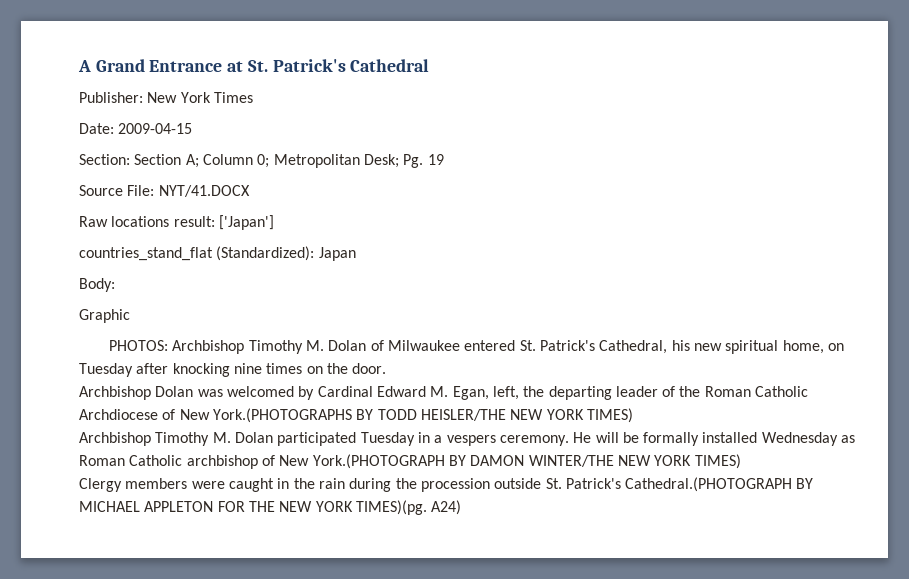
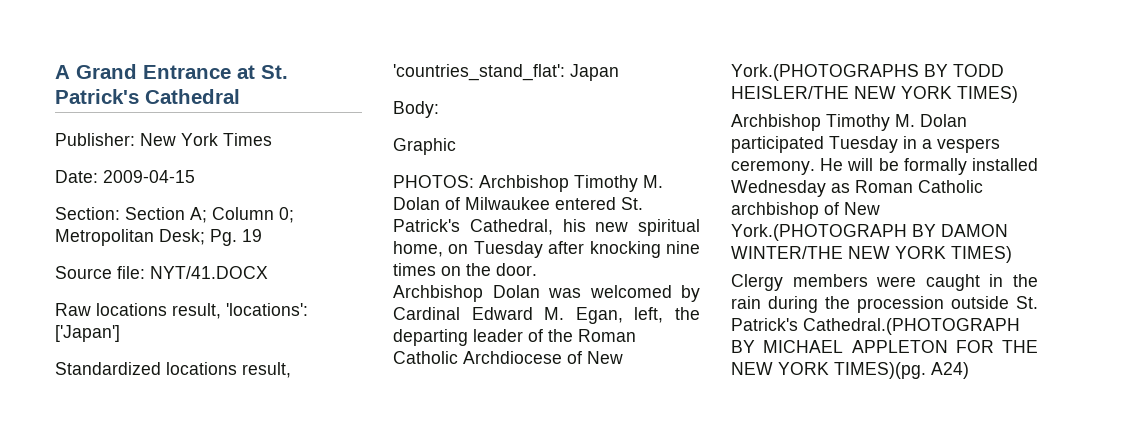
[127,185,155,196] File: -> [117,266,145,279] file:
[173,216,215,227] result: -> [172,303,308,319] result, 'locations':
[79,246,315,261] countries_stand_flat (Standardized): -> [55,362,291,378] [393,64,565,81] Standardized locations result, 'countries_stand_flat':

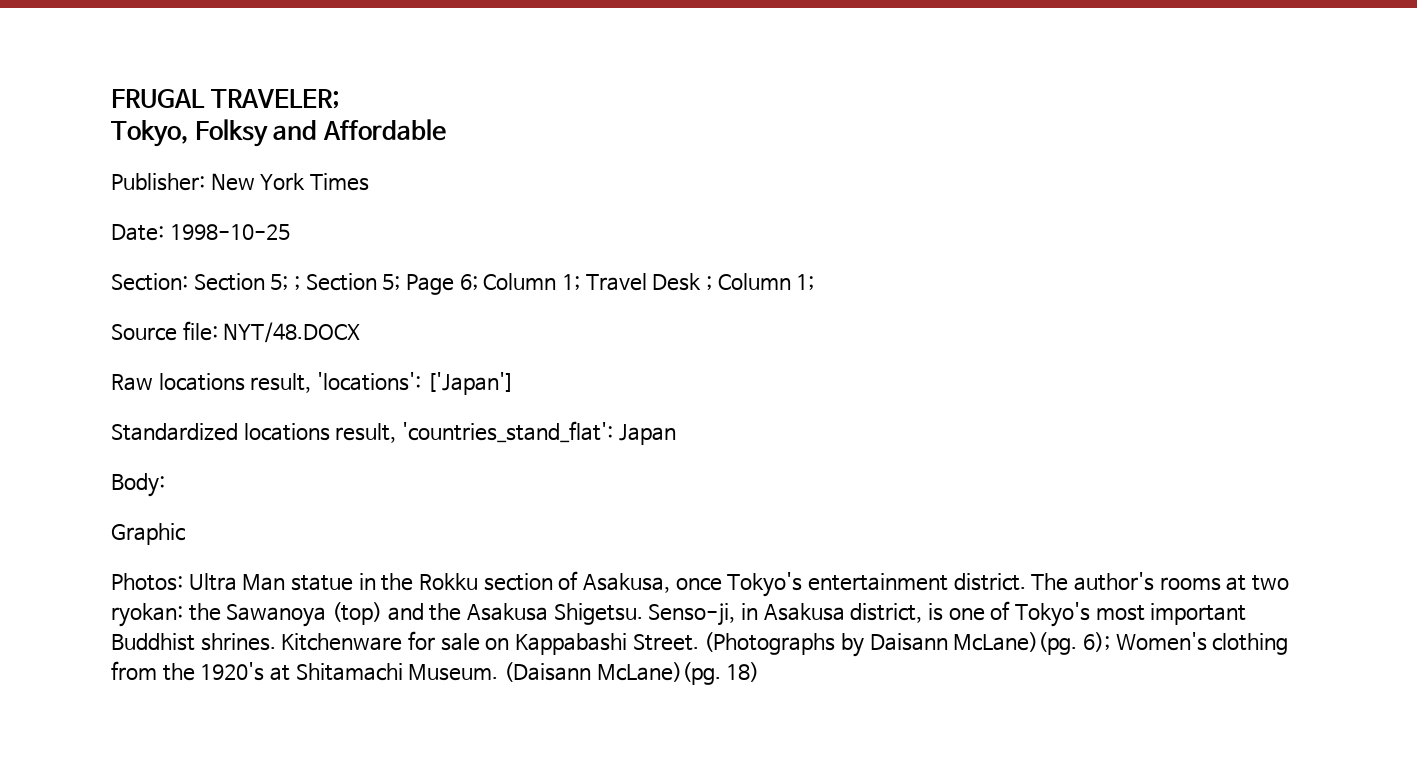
[55,64,288,79] [55,89,240,104] A Grand Entrance at St. Patrick's Cathedral -> [111,89,339,109] [111,119,446,147] FRUGAL TRAVELER; // Tokyo, Folksy and Affordable
[103,170,195,183] 2009-04-15 -> [169,224,290,240] 1998-10-25
[190,207,294,223] [55,229,262,246] A; Column 0; Metropolitan Desk; Pg. 19 -> [270,273,815,295] 5; ; Section 5; Page 6; Column 1; Travel Desk ; Column 1;
[150,266,268,279] NYT/41.DOCX -> [223,322,361,343] NYT/48.DOCX
[393,175,663,192] [393,197,643,210] [393,219,700,236] [393,241,700,258] [393,263,537,276] [393,285,700,302] [393,307,700,324] [393,329,636,346] [393,351,623,364] [731,64,1004,81] [731,86,1018,103] [731,114,967,131] [731,136,1000,153] [731,158,1038,175] [731,180,983,197] [731,202,880,219] [731,224,1008,241] [731,246,1012,263] [731,274,1038,291] [731,296,1038,313] [731,318,1020,335] [731,340,1038,353] [731,362,969,379] PHOTOS: Archbishop Timothy M. Dolan of Milwaukee entered St. Patrick's Cathedral, his new spiritual home, on Tuesday after knocking nine times on the door. // Archbishop Dolan was welcomed by Cardinal Edward M. Egan, left, the departing leader of the Roman Catholic Archdiocese of New York.(PHOTOGRAPHS BY TODD HEISLER/THE NEW YORK TIMES) // Archbishop Timothy M. Dolan participated Tuesday in a vespers ceremony. He will be formally installed Wednesday as Roman Catholic archbishop of New York.(PHOTOGRAPH BY DAMON WINTER/THE NEW YORK TIMES) // Clergy members were caught in the rain during the procession outside St. Patrick's Cathedral.(PHOTOGRAPH BY MICHAEL APPLETON FOR THE NEW YORK TIMES)(pg. A24) -> [111,571,1289,597] [111,601,1247,627] [111,631,1289,657] [111,661,760,685] Photos: Ultra Man statue in the Rokku section of Asakusa, once Tokyo's entertainment district. The author's rooms at two ryokan: the Sawanoya (top) and the Asakusa Shigetsu. Senso-ji, in Asakusa district, is one of Tokyo's most important Buddhist shrines. Kitchenware for sale on Kappabashi Street. (Photographs by Daisann McLane)(pg. 6); Women's clothing from the 1920's at Shitamachi Museum. (Daisann McLane)(pg. 18)

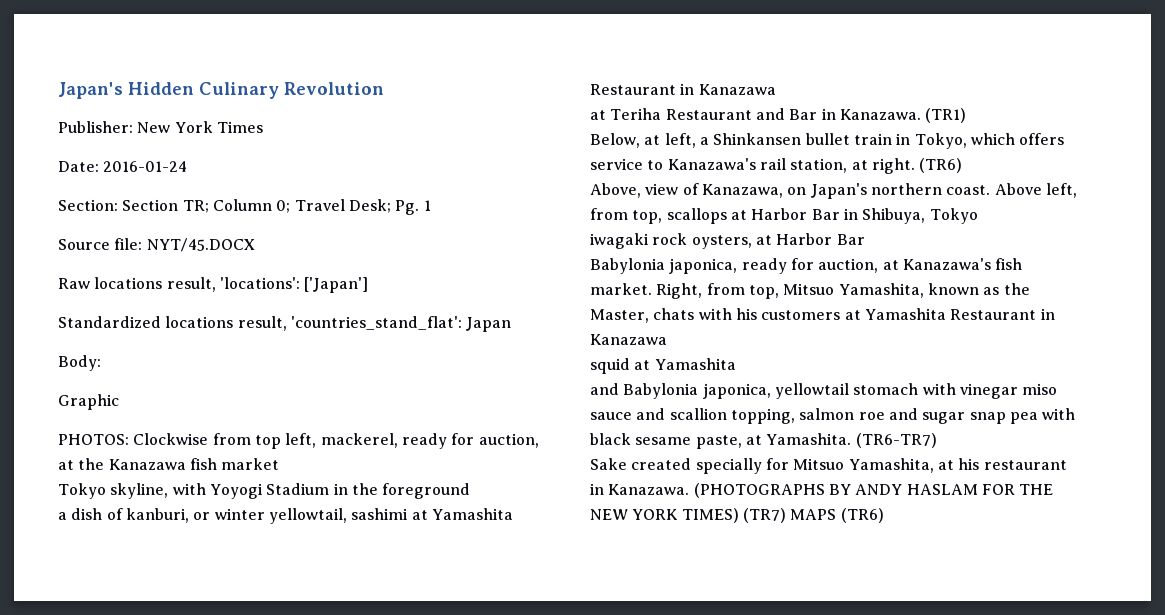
[111,89,339,109] [111,119,446,147] FRUGAL TRAVELER; // Tokyo, Folksy and Affordable -> [58,82,384,99] Japan's Hidden Culinary Revolution
[169,224,290,240] 1998-10-25 -> [103,161,188,172] 2016-01-24
[270,273,815,295] 5; ; Section 5; Page 6; Column 1; Travel Desk ; Column 1; -> [182,199,431,215] TR; Column 0; Travel Desk; Pg. 1
[223,322,361,343] NYT/48.DOCX -> [146,238,255,252] NYT/45.DOCX
[111,571,1289,597] [111,601,1247,627] [111,631,1289,657] [111,661,760,685] Photos: Ultra Man statue in the Rokku section of Asakusa, once Tokyo's entertainment district. The author's rooms at two ryokan: the Sawanoya (top) and the Asakusa Shigetsu. Senso-ji, in Asakusa district, is one of Tokyo's most important Buddhist shrines. Kitchenware for sale on Kappabashi Street. (Photographs by Daisann McLane)(pg. 6); Women's clothing from the 1920's at Shitamachi Museum. (Daisann McLane)(pg. 18) -> [58,433,539,449] [58,458,280,470] [58,483,471,499] [58,508,513,524] [590,83,776,95] [590,108,967,123] [590,133,1065,149] [590,158,963,174] [590,183,1077,199] [590,208,978,224] [590,233,865,249] [590,258,1023,274] [590,283,1030,299] [590,308,1055,323] [590,334,667,345] [590,358,736,374] [590,383,1058,399] [590,408,1076,424] [590,433,937,449] [590,458,1067,474] [590,483,1054,498] [590,508,884,523] PHOTOS: Clockwise from top left, mackerel, ready for auction, at the Kanazawa fish market // Tokyo skyline, with Yoyogi Stadium in the foreground // a dish of kanburi, or winter yellowtail, sashimi at Yamashita Restaurant in Kanazawa // at Teriha Restaurant and Bar in Kanazawa. (TR1) // Below, at left, a Shinkansen bullet train in Tokyo, which offers service to Kanazawa's rail station, at right. (TR6) // Above, view of Kanazawa, on Japan's northern coast. Above left, from top, scallops at Harbor Bar in Shibuya, Tokyo // iwagaki rock oysters, at Harbor Bar // Babylonia japonica, ready for auction, at Kanazawa's fish market. Right, from top, Mitsuo Yamashita, known as the Master, chats with his customers at Yamashita Restaurant in Kanazawa // squid at Yamashita // and Babylonia japonica, yellowtail stomach with vinegar miso sauce and scallion topping, salmon roe and sugar snap pea with black sesame paste, at Yamashita. (TR6-TR7) // Sake created specially for Mitsuo Yamashita, at his restaurant in Kanazawa. (PHOTOGRAPHS BY ANDY HASLAM FOR THE NEW YORK TIMES) (TR7) MAPS (TR6)

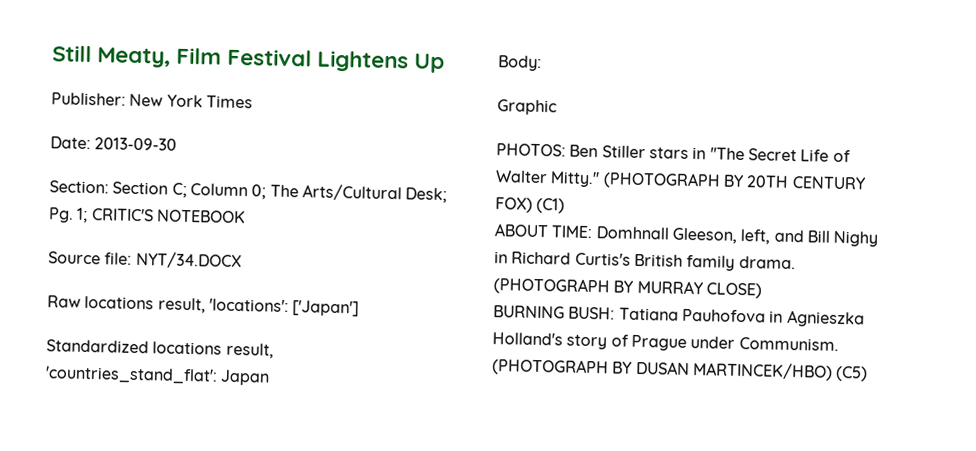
[58,82,384,99] Japan's Hidden Culinary Revolution -> [52,45,446,74] Still Meaty, Film Festival Lightens Up
[103,161,188,172] 2016-01-24 -> [94,137,178,151] 2013-09-30
[182,200,209,213] TR; -> [171,182,187,198] C;
[294,199,431,215] Travel Desk; Pg. 1 -> [269,183,448,204] [48,207,246,224] The Arts/Cultural Desk; Pg. 1; CRITIC'S NOTEBOOK
[146,238,255,252] NYT/45.DOCX -> [135,250,242,270] NYT/34.DOCX
[133,433,539,449] [58,458,280,470] [58,483,471,499] [58,508,513,524] [590,83,776,95] [590,108,967,123] [590,133,1065,149] [590,158,963,174] [590,183,1077,199] [590,208,978,224] [590,233,865,249] [590,258,1023,274] [590,283,1030,299] [590,308,1055,323] [590,334,667,345] [590,358,736,374] [590,383,1058,399] [590,408,1076,424] [590,433,937,449] [590,458,1067,474] [590,483,1054,498] [590,508,884,523] Clockwise from top left, mackerel, ready for auction, at the Kanazawa fish market // Tokyo skyline, with Yoyogi Stadium in the foreground // a dish of kanburi, or winter yellowtail, sashimi at Yamashita Restaurant in Kanazawa // at Teriha Restaurant and Bar in Kanazawa. (TR1) // Below, at left, a Shinkansen bullet train in Tokyo, which offers service to Kanazawa's rail station, at right. (TR6) // Above, view of Kanazawa, on Japan's northern coast. Above left, from top, scallops at Harbor Bar in Shibuya, Tokyo // iwagaki rock oysters, at Harbor Bar // Babylonia japonica, ready for auction, at Kanazawa's fish market. Right, from top, Mitsuo Yamashita, known as the Master, chats with his customers at Yamashita Restaurant in Kanazawa // squid at Yamashita // and Babylonia japonica, yellowtail stomach with vinegar miso sauce and scallion topping, salmon roe and sugar snap pea with black sesame paste, at Yamashita. (TR6-TR7) // Sake created specially for Mitsuo Yamashita, at his restaurant in Kanazawa. (PHOTOGRAPHS BY ANDY HASLAM FOR THE NEW YORK TIMES) (TR7) MAPS (TR6) -> [569,144,851,163] [495,170,867,190] [495,197,566,214] [494,223,879,247] [494,251,796,271] [493,277,762,299] [493,305,865,328] [492,332,839,351] [492,358,869,382] Ben Stiller stars in ''The Secret Life of Walter Mitty.'' (PHOTOGRAPH BY 20TH CENTURY FOX) (C1) // ABOUT TIME: Domhnall Gleeson, left, and Bill Nighy in Richard Curtis's British family drama. (PHOTOGRAPH BY MURRAY CLOSE) // BURNING BUSH: Tatiana Pauhofova in Agnieszka Holland's story of Prague under Communism. (PHOTOGRAPH BY DUSAN MARTINCEK/HBO) (C5)

